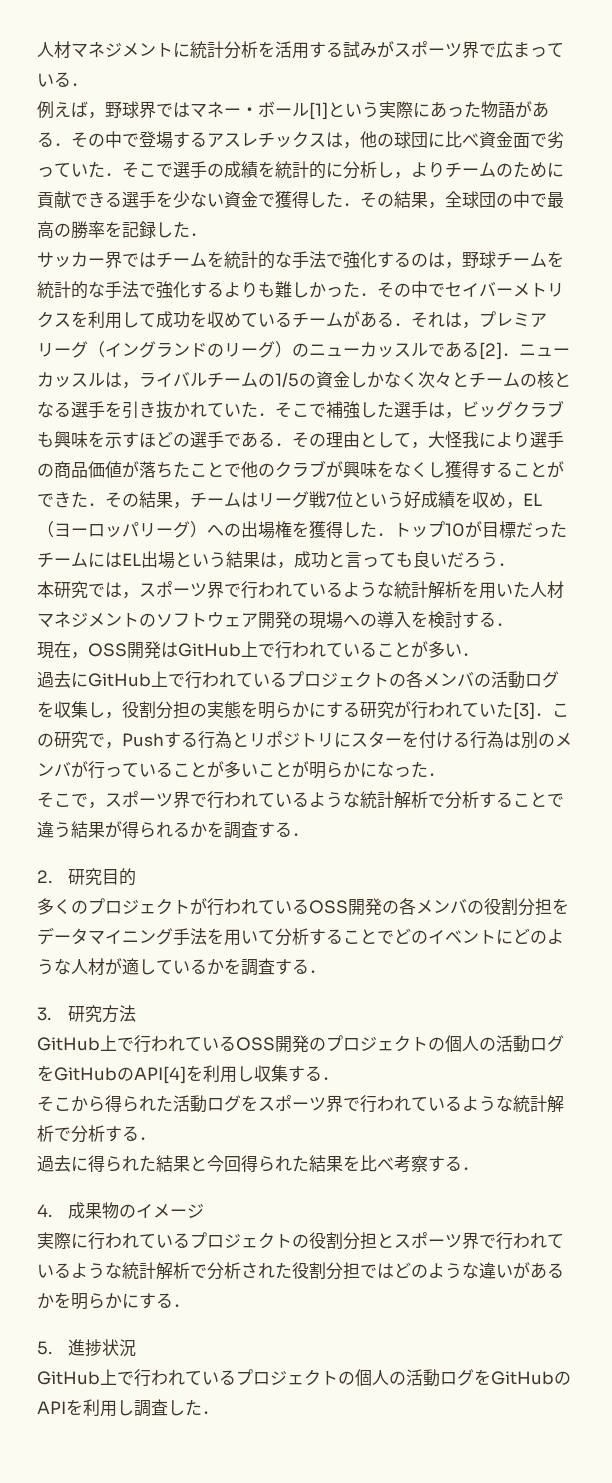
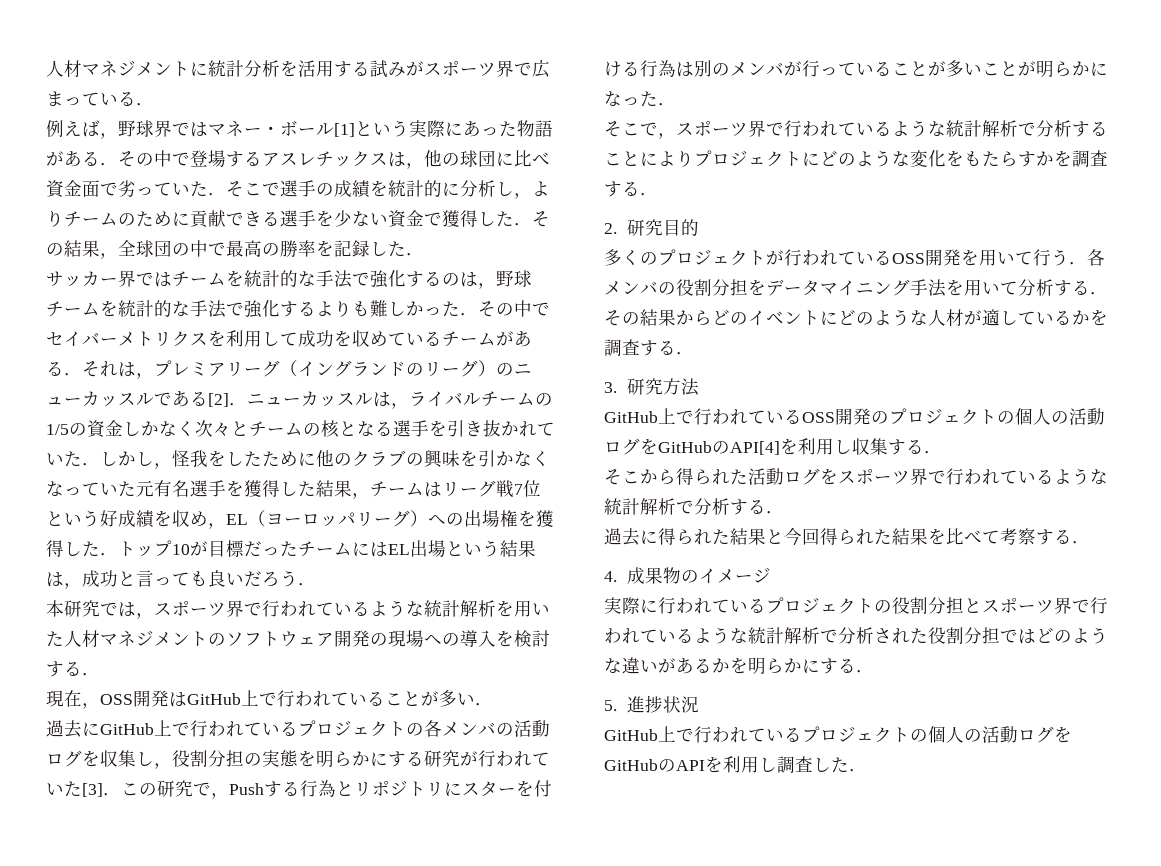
[275,400,564,419] [37,431,564,449] [37,460,564,479] [37,491,139,508] そこで補強した選手は，ビッグクラブも興味を示すほどの選手である．その理由として，大怪我により選手の商品価値が落ちたことで他のクラブが興味をなくし獲得することができた．その -> [100,450,550,469] [46,480,316,497] しかし，怪我をしたために他のクラブの興味を引かなくなっていた元有名選手を獲得した
[547,793,564,807] [37,821,190,838] で違う結果が得られる -> [640,150,1036,167] によりプロジェクトにどのような変化をもたらす
[382,900,399,914] の -> [961,249,1087,266] を用いて行う．
[343,929,394,944] ことで -> [1090,292,1108,295] [604,309,712,326] ．その結果から
(394, 1164) none -> [982,530,1000,544] て

